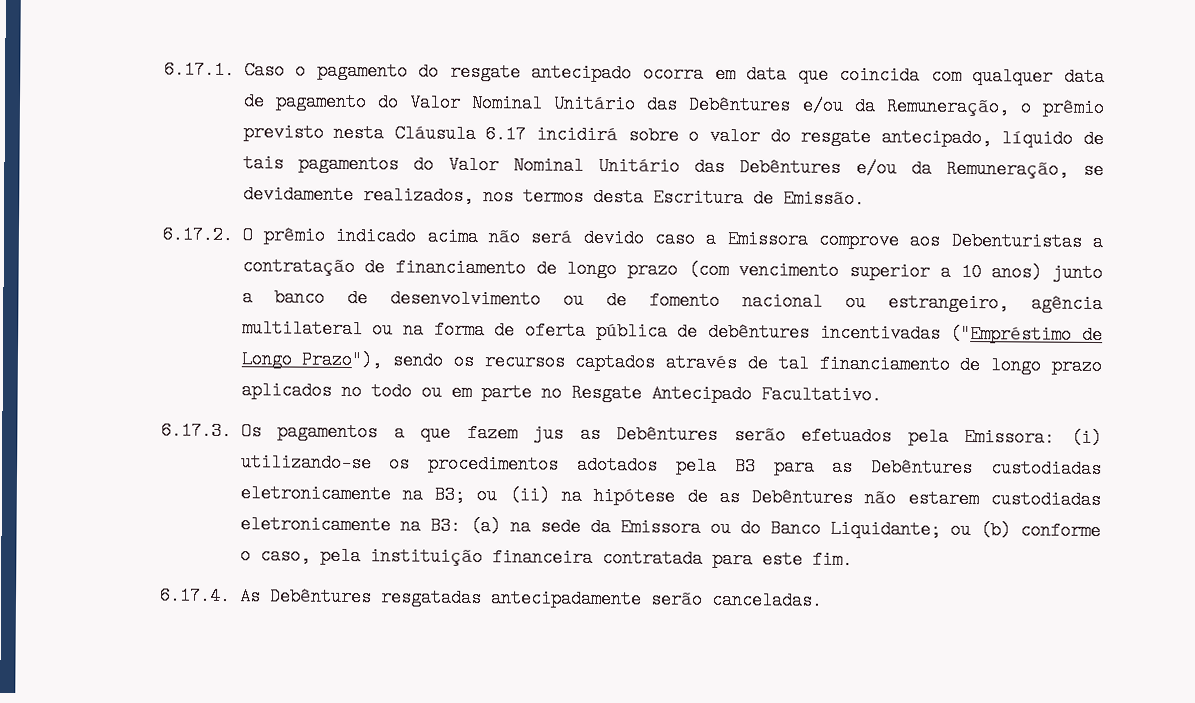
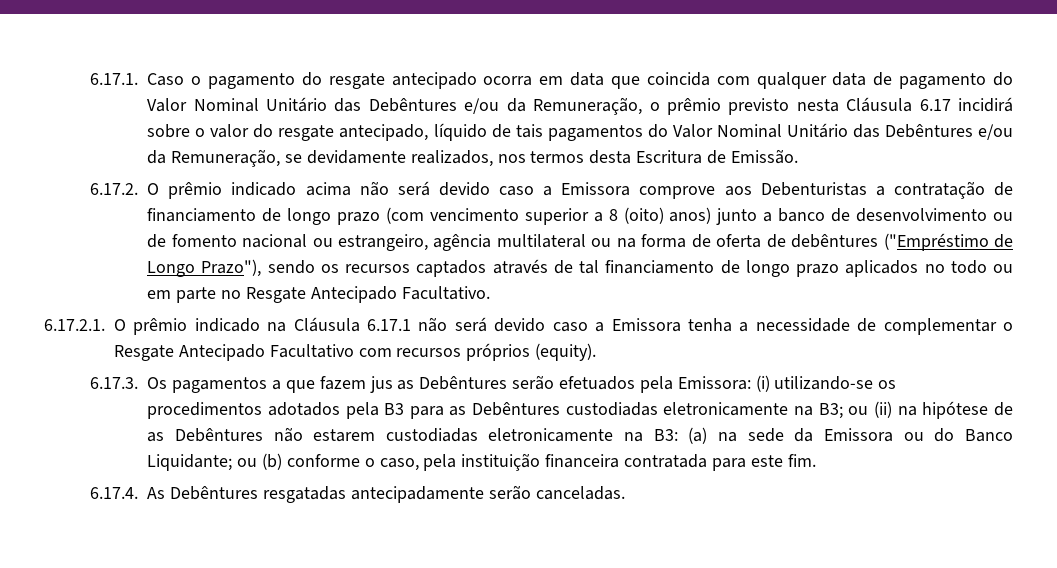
[960,262,982,282] 10 -> [608,207,664,224] 8 (oito)
[595,321,668,341] pública -> (762, 241) none
[819,323,941,343] incentivadas -> (879, 241) none
(882, 395) none -> [44,317,1013,335] [114,343,597,361] // 6.17.2.1. O prêmio indicado na Cláusula 6.17.1 não será devido caso a Emissora tenha a necessidade de complementar o Resgate Antecipado Facultativo com recursos próprios (equity).

